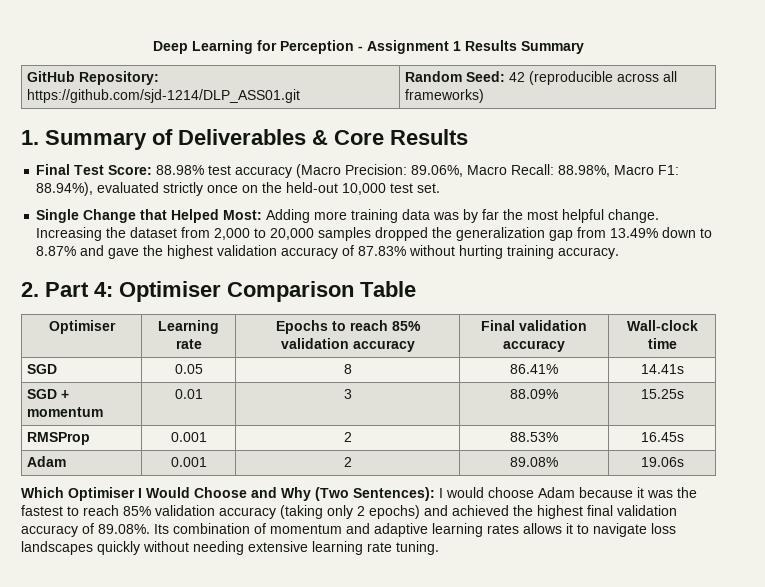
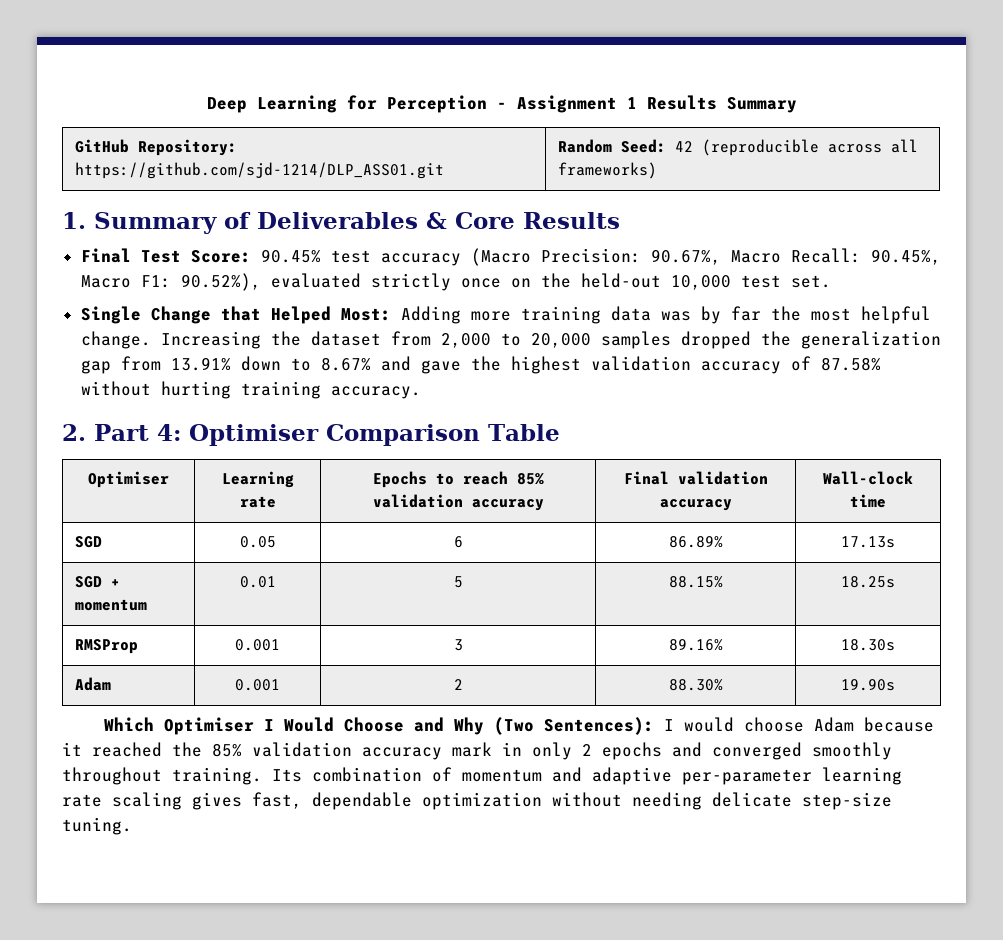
[156,165,205,175] 88.98% -> [260,249,321,263] 90.45%
[411,165,464,177] 89.06%, -> [650,249,721,265] 90.67%,
[558,165,611,177] 88.98%, -> [870,249,941,265] 90.45%,
[36,182,94,196] 88.94%), -> [180,273,261,291] 90.52%),
[610,228,659,238] 13.49% -> [170,357,231,371] 13.91%
[36,246,77,256] 8.87% -> [320,357,371,371] 8.67%
[358,246,407,256] 87.83% -> [820,357,881,371] 87.58%
[343,364,352,374] [510,364,558,374] [640,364,684,374] 8 | 86.41% | 14.41s -> [453,536,463,548] [668,536,723,548] [841,536,895,548] 6 | 86.89% | 17.13s
[343,389,352,399] [510,389,558,399] [640,389,684,399] 3 | 88.09% | 15.25s -> [453,576,463,588] [668,576,723,588] [841,576,895,588] 5 | 88.15% | 18.25s
[343,432,352,442] [510,432,558,442] [640,432,684,442] 2 | 88.53% | 16.45s -> [453,639,463,651] [668,639,723,651] [841,639,895,651] 3 | 89.16% | 18.30s
[510,457,558,467] [640,457,684,467] 89.08% | 19.06s -> [668,679,723,691] [841,679,895,691] 88.30% | 19.90s
[647,487,697,498] [21,505,677,519] [21,523,150,537] was the fastest to reach 85% validation accuracy (taking only 2 epochs) and achieved the highest final validation accuracy of 89.08%. -> [92,742,892,760] [62,767,262,785] reached the 85% validation accuracy mark in only 2 epochs and converged smoothly throughout training.
[432,523,676,537] [21,541,392,555] learning rates allows it to navigate loss landscapes quickly without needing extensive learning rate -> [682,767,902,785] [62,792,892,810] per-parameter learning rate scaling gives fast, dependable optimization without needing delicate step-size

